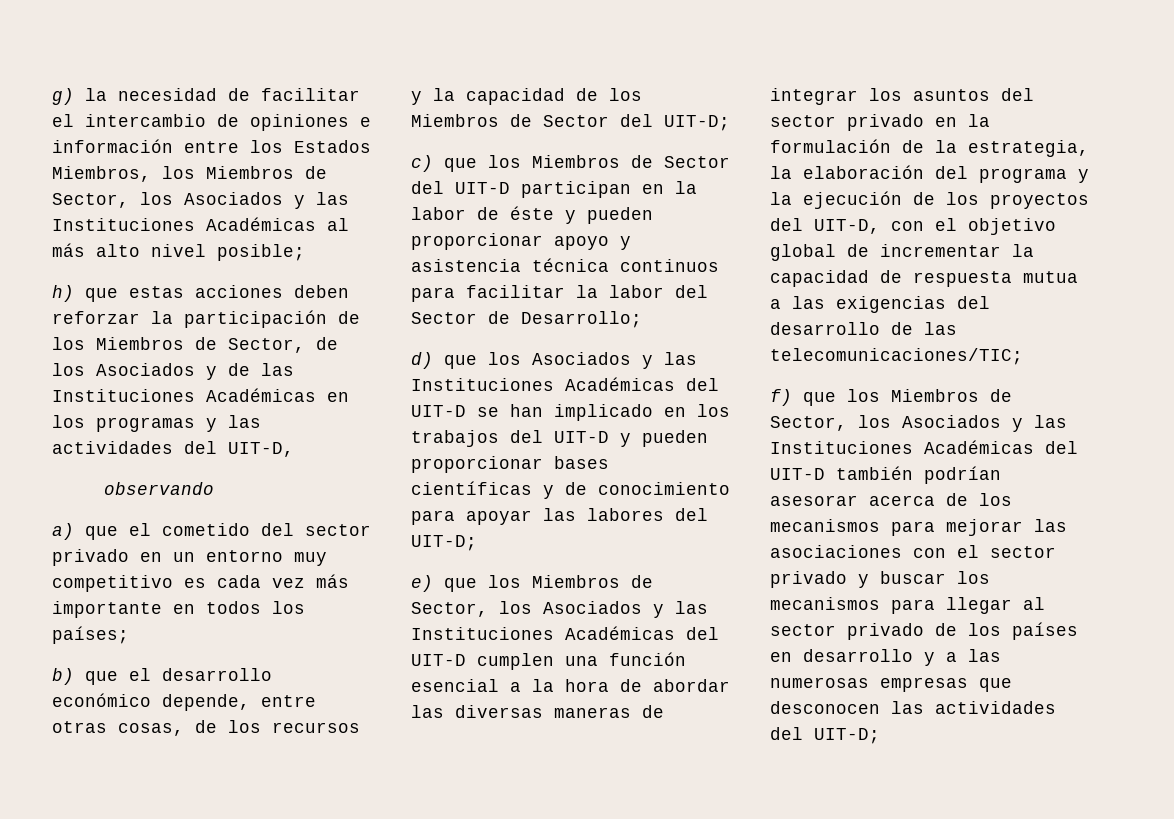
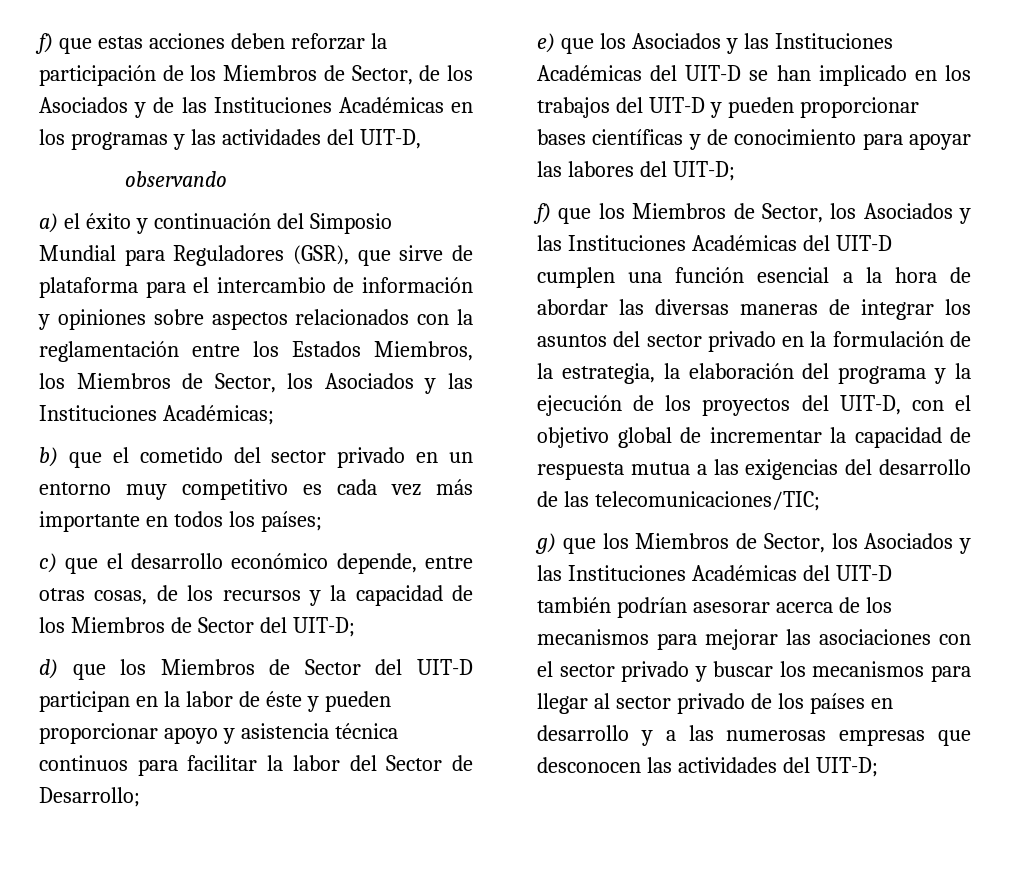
[52,88,360,105] [52,114,371,131] [52,139,371,153] [52,166,327,182] [52,192,349,209] [52,217,349,231] [52,243,305,261] [52,285,74,302] g) la necesidad de facilitar el intercambio de opiniones e información entre los Estados Miembros, los Miembros de Sector, los Asociados y las Instituciones Académicas al más alto nivel posible; // h) -> [35,33,53,54] f)
(74, 531) none -> [63,213,392,234] [39,245,474,266] [39,277,474,298] [38,309,473,330] [39,341,473,362] [39,373,473,394] [39,405,274,425] [39,447,58,467] el éxito y continuación del Simposio Mundial para Reguladores (GSR), que sirve de plataforma para el intercambio de información y opiniones sobre aspectos relacionados con la reglamentación entre los Estados Miembros, los Miembros de Sector, los Asociados y las Instituciones Académicas; // b)
[52,668,74,685] b) -> [39,553,57,573] c)
[411,155,433,172] c) -> [39,659,58,679] d)
[411,352,433,369] d) -> [537,33,555,53] e)
[411,575,433,592] e) -> [533,203,551,224] f)
[770,389,792,406] f) -> [535,533,556,554] g)

